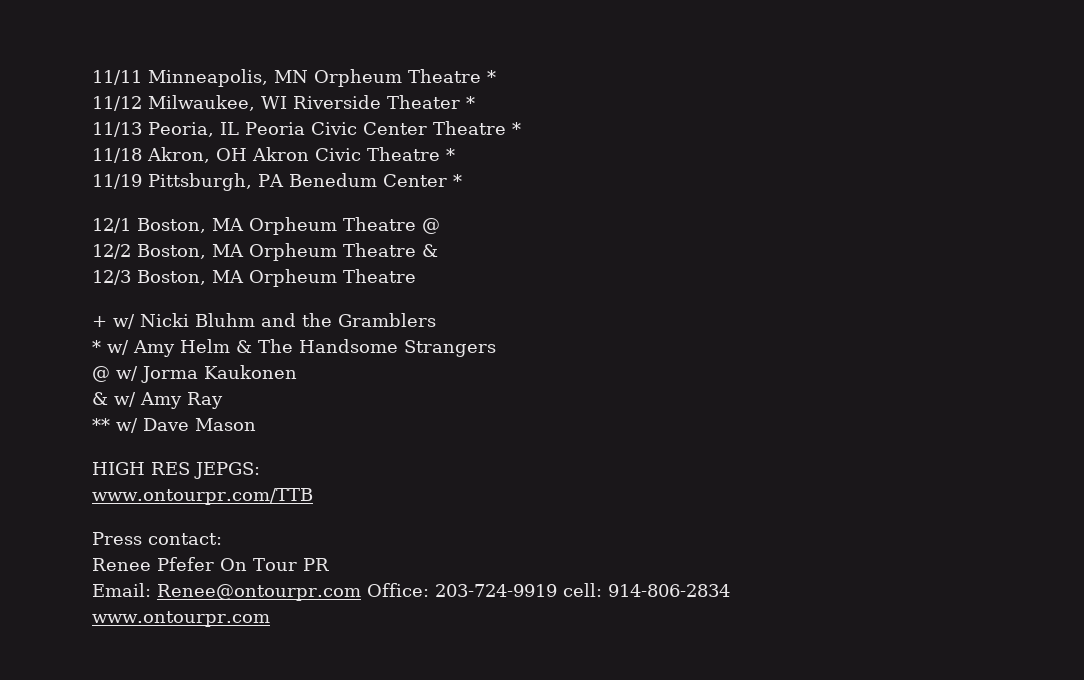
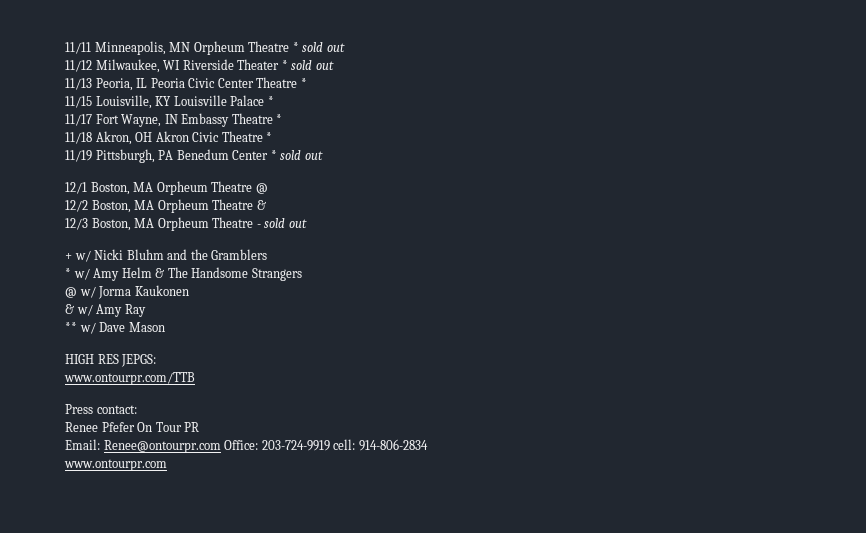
(496, 76) none -> [302,42,345,52] sold out
(475, 102) none -> [291,60,334,70] sold out
(521, 128) none -> [65,95,274,109] [65,113,283,127] // 11/15 Louisville, KY Louisville Palace * // 11/17 Fort Wayne, IN Embassy Theatre *
(462, 180) none -> [280,150,323,160] sold out
(416, 276) none -> [256,218,307,228] - sold out

